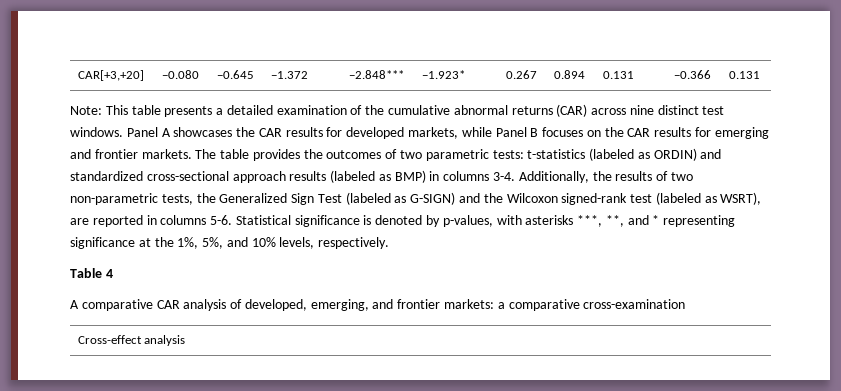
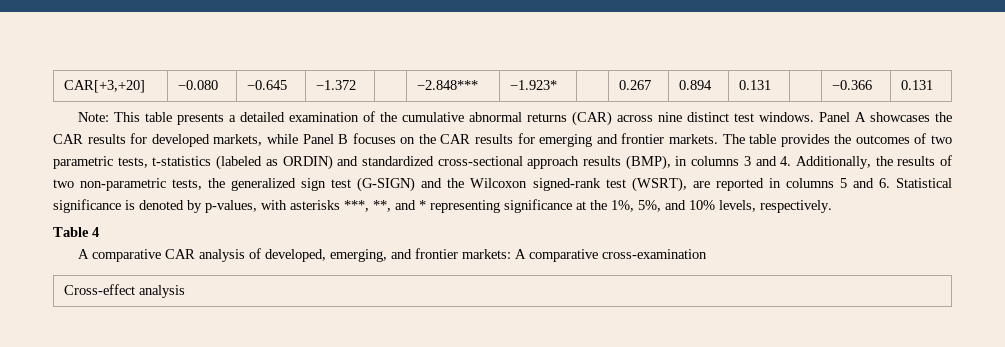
[492,150,524,159] tests: -> [117,157,148,168] tests,
[330,170,516,183] (labeled as BMP) in columns 3-4. -> [625,155,792,170] (BMP), in columns 3 and 4.
[219,192,456,205] Generalized Sign Test (labeled as G-SIGN) -> [231,177,416,192] generalized sign test (G-SIGN)
[655,192,762,205] (labeled as WSRT), -> [631,177,687,192] (WSRT),
[210,215,233,225] 5-6. -> [839,178,890,188] 5 and 6.
[497,302,505,309] a -> [515,249,527,259] A

